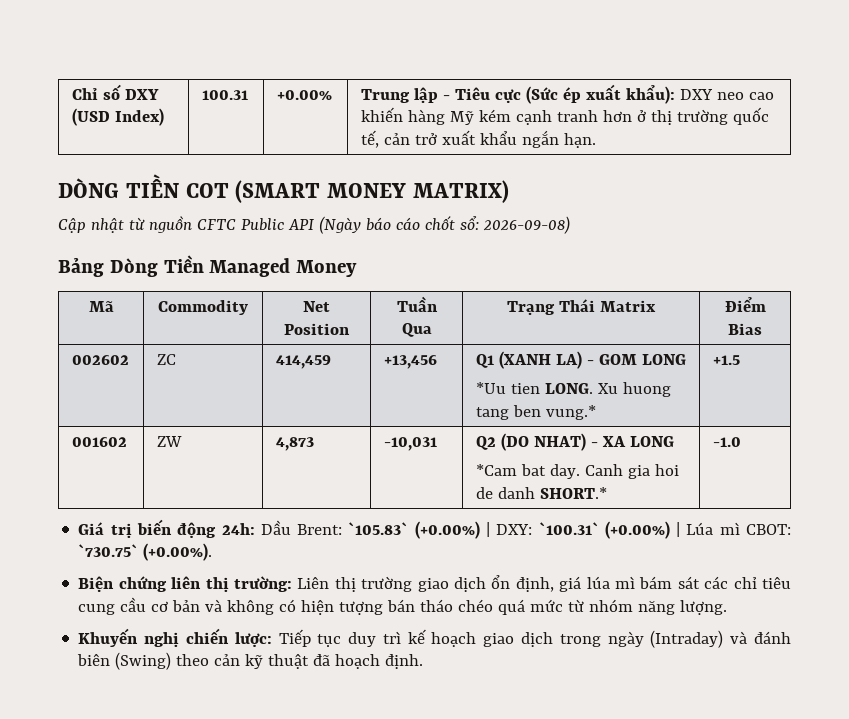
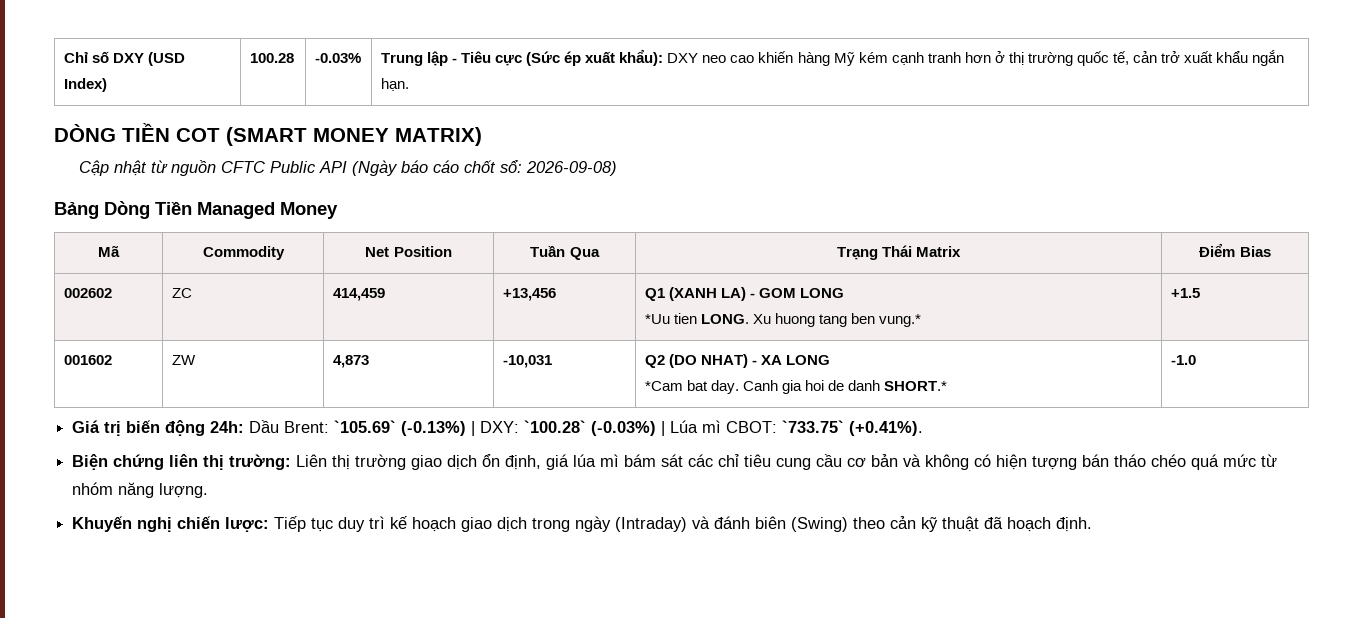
[201,90,248,100] [276,90,332,100] 100.31 | +0.00% -> [249,53,294,63] [314,53,361,63] 100.28 | -0.03%
[348,521,670,539] `105.83` (+0.00%) | DXY: `100.31` (+0.00%) -> [334,420,657,436] `105.69` (-0.13%) | DXY: `100.28` (-0.03%)
[78,543,213,561] `730.75` (+0.00%). -> [782,420,924,436] `733.75` (+0.41%).

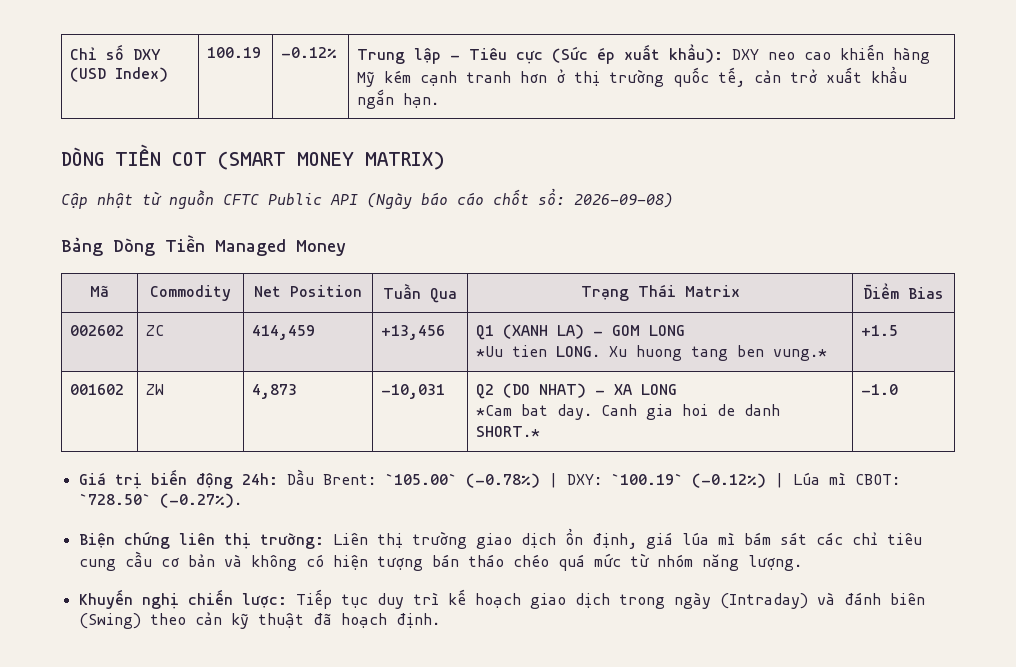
[249,53,294,63] [314,53,361,63] 100.28 | -0.03% -> [207,47,262,58] [281,47,338,58] 100.19 | -0.12%
[334,420,657,436] `105.69` (-0.13%) | DXY: `100.28` (-0.03%) -> [384,473,766,488] `105.00` (-0.78%) | DXY: `100.19` (-0.12%)
[782,420,924,436] `733.75` (+0.41%). -> [78,493,242,508] `728.50` (-0.27%).

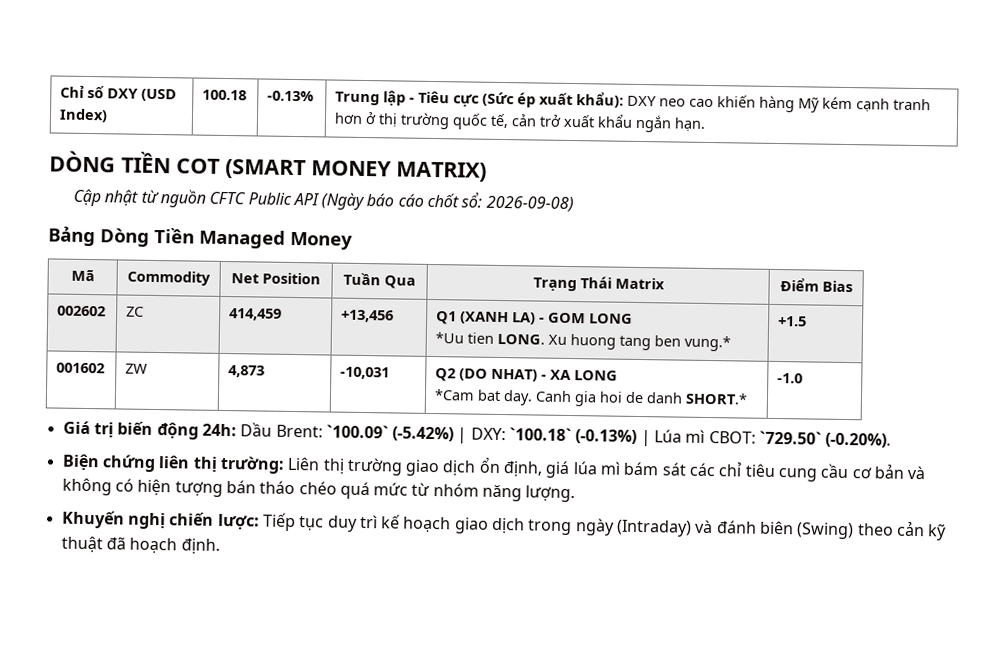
[207,47,262,58] [281,47,338,58] 100.19 | -0.12% -> [202,89,248,101] [267,90,315,102] 100.18 | -0.13%
[384,473,766,488] `105.00` (-0.78%) | DXY: `100.19` (-0.12%) -> [325,424,638,444] `100.09` (-5.42%) | DXY: `100.18` (-0.13%)
[78,493,242,508] `728.50` (-0.27%). -> [759,430,892,448] `729.50` (-0.20%).

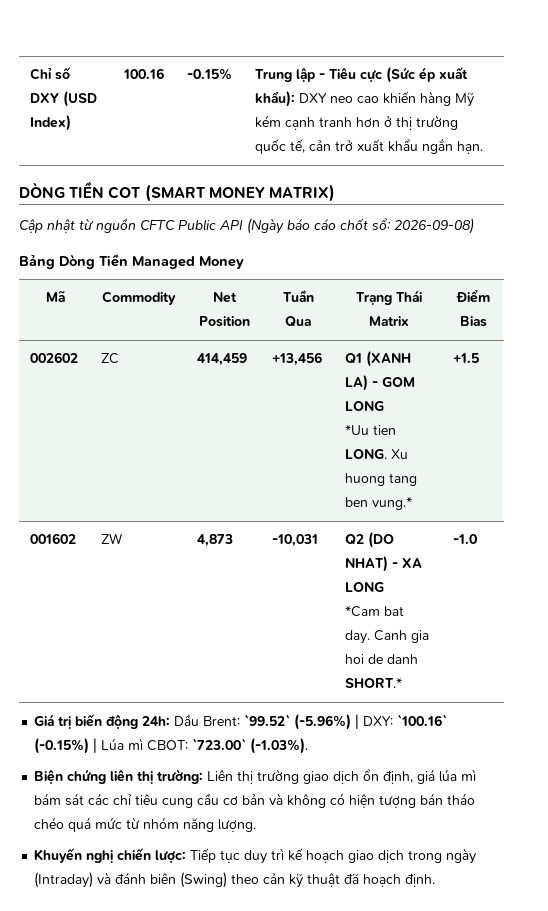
[202,89,248,101] [267,90,315,102] 100.18 | -0.13% -> [123,68,165,79] [187,68,233,80] 100.16 | -0.15%
[325,424,638,444] `100.09` (-5.42%) | DXY: `100.18` (-0.13%) -> [244,714,448,730] [34,738,90,754] `99.52` (-5.96%) | DXY: `100.16` (-0.15%)
[759,430,892,448] `729.50` (-0.20%). -> [192,738,309,754] `723.00` (-1.03%).

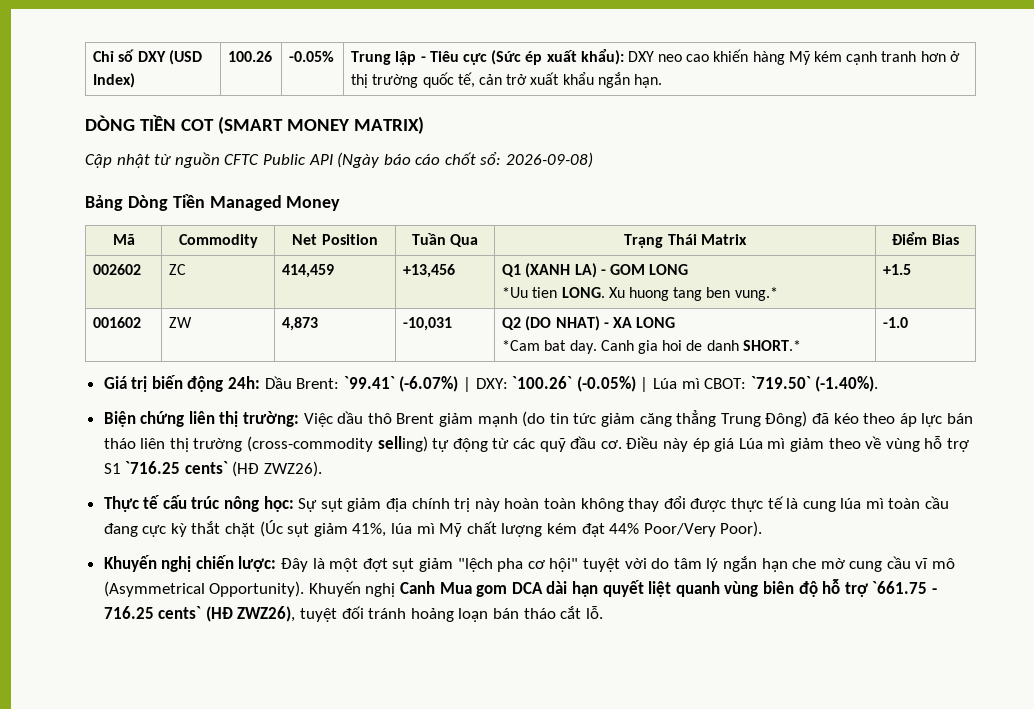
[123,68,165,79] [187,68,233,80] 100.16 | -0.15% -> [228,51,273,62] [289,51,335,62] 100.26 | -0.05%
[244,714,448,730] [34,738,90,754] `99.52` (-5.96%) | DXY: `100.16` (-0.15%) -> [343,376,636,392] `99.41` (-6.07%) | DXY: `100.26` (-0.05%)
[192,738,309,754] `723.00` (-1.03%). -> [750,376,879,392] `719.50` (-1.40%).
[207,769,477,784] [34,793,476,808] [34,817,257,832] [34,847,477,864] [34,872,436,888] Liên thị trường giao dịch ổn định, giá lúa mì bám sát các chỉ tiêu cung cầu cơ bản và không có hiện tượng bán tháo chéo quá mức từ nhóm năng lượng. // Khuyến nghị chiến lược: Tiếp tục duy trì kế hoạch giao dịch trong ngày (Intraday) và đánh biên (Swing) theo cản kỹ thuật đã hoạch định. -> [303,410,973,427] [103,436,969,452] [103,461,323,477] [103,495,950,512] [103,520,763,537] [103,555,956,572] [103,579,937,597] [103,606,603,622] Việc dầu thô Brent giảm mạnh (do tin tức giảm căng thẳng Trung Đông) đã kéo theo áp lực bán tháo liên thị trường (cross-commodity selling) tự động từ các quỹ đầu cơ. Điều này ép giá Lúa mì giảm theo về vùng hỗ trợ S1 `716.25 cents` (HĐ ZWZ26). // Thực tế cấu trúc nông học: Sự sụt giảm địa chính trị này hoàn toàn không thay đổi được thực tế là cung lúa mì toàn cầu đang cực kỳ thắt chặt (Úc sụt giảm 41%, lúa mì Mỹ chất lượng kém đạt 44% Poor/Very Poor). // Khuyến nghị chiến lược: Đây là một đợt sụt giảm "lệch pha cơ hội" tuyệt vời do tâm lý ngắn hạn che mờ cung cầu vĩ mô (Asymmetrical Opportunity). Khuyến nghị Canh Mua gom DCA dài hạn quyết liệt quanh vùng biên độ hỗ trợ `661.75 - 716.25 cents` (HĐ ZWZ26), tuyệt đối tránh hoảng loạn bán tháo cắt lỗ.

